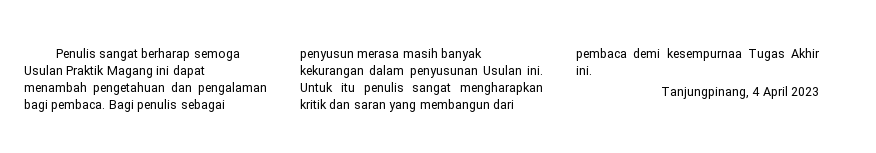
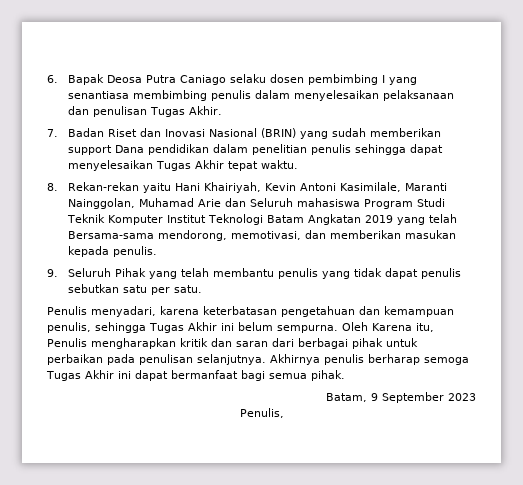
[55,48,240,61] [24,65,205,78] [24,82,267,95] [24,99,225,112] [300,48,483,61] [300,65,543,78] [300,82,543,95] [300,99,514,112] [576,48,820,61] [576,66,592,75] [660,86,788,99] Penulis sangat berharap semoga Usulan Praktik Magang ini dapat menambah pengetahuan dan pengalaman bagi pembaca. Bagi penulis sebagai penyusun merasa masih banyak kekurangan dalam penyusunan Usulan ini. Untuk itu penulis sangat mengharapkan kritik dan saran yang membangun dari pembaca demi kesempurnaa Tugas Akhir ini. // Tanjungpinang, 4 April -> [47,74,417,85] [67,90,454,101] [67,106,222,117] [47,128,441,139] [67,144,443,155] [67,160,298,171] [47,182,447,193] [67,198,445,209] [66,214,457,225] [67,230,456,241] [67,246,157,257] [47,268,461,279] [67,284,202,295] [47,306,454,317] [47,322,434,333] [47,338,418,349] [47,354,469,365] [46,370,345,381] [326,392,444,403] 6. Bapak Deosa Putra Caniago selaku dosen pembimbing I yang senantiasa membimbing penulis dalam menyelesaikan pelaksanaan dan penulisan Tugas Akhir. // 7. Badan Riset dan Inovasi Nasional (BRIN) yang sudah memberikan support Dana pendidikan dalam penelitian penulis sehingga dapat menyelesaikan Tugas Akhir tepat waktu. // 8. Rekan-rekan yaitu Hani Khairiyah, Kevin Antoni Kasimilale, Maranti Nainggolan, Muhamad Arie dan Seluruh mahasiswa Program Studi Teknik Komputer Institut Teknologi Batam Angkatan 2019 yang telah Bersama-sama mendorong, memotivasi, dan memberikan masukan kepada penulis. // 9. Seluruh Pihak yang telah membantu penulis yang tidak dapat penulis sebutkan satu per satu. // Penulis menyadari, karena keterbatasan pengetahuan dan kemampuan penulis, sehingga Tugas Akhir ini belum sempurna. Oleh Karena itu, Penulis mengharapkan kritik dan saran dari berbagai pihak untuk perbaikan pada penulisan selanjutnya. Akhirnya penulis berharap semoga Tugas Akhir ini dapat bermanfaat bagi semua pihak. // Batam, 9 September
(819, 91) none -> [239,408,284,418] // Penulis,

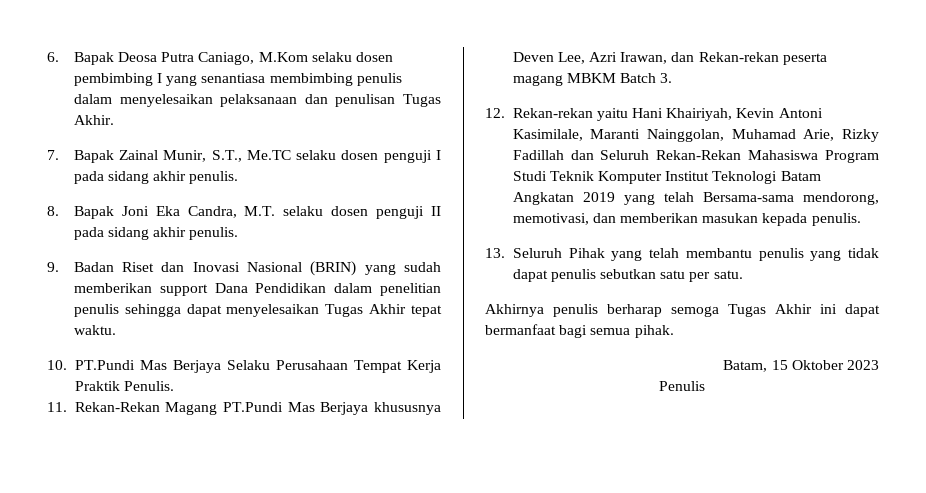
[179,75,226,85] Caniago -> [198,52,308,65] Caniago, M.Kom
(58, 133) none -> [73,150,441,163] [73,171,239,184] [47,206,441,219] [73,227,239,240] [47,262,59,272] Bapak Zainal Munir, S.T., Me.TC selaku dosen penguji I pada sidang akhir penulis. // 8. Bapak Joni Eka Candra, M.T. selaku dosen penguji II pada sidang akhir penulis. // 9.
[147,144,209,155] pendidikan -> [255,283,327,293] Pendidikan
[47,183,58,191] 8. -> [47,360,441,373] [74,381,174,391] [47,402,441,415] [512,52,827,65] [512,73,673,86] [485,108,505,118] 10. PT.Pundi Mas Berjaya Selaku Perusahaan Tempat Kerja Praktik Penulis. // 11. Rekan-Rekan Magang PT.Pundi Mas Berjaya khususnya Deven Lee, Azri Irawan, dan Rekan-rekan peserta magang MBKM Batch 3. // 12.
[197,198,360,207] Arie dan Seluruh mahasiswa -> [803,129,879,142] [512,150,819,160] Arie, Rizky Fadillah dan Seluruh Rekan-Rekan Mahasiswa
[47,269,58,277] 9. -> [485,248,505,258] 13.
[47,306,454,317] [47,322,434,333] [47,338,418,349] [47,354,266,365] Penulis menyadari, karena keterbatasan pengetahuan dan kemampuan penulis, sehingga Tugas Akhir ini belum sempurna. Oleh Karena itu, Penulis mengharapkan kritik dan saran dari berbagai pihak untuk perbaikan pada penulisan selanjutnya. -> (743, 274) none
[371,392,444,403] 9 September -> [771,360,844,370] 15 Oktober
[239,408,284,418] Penulis, -> [659,381,705,391] Penulis

